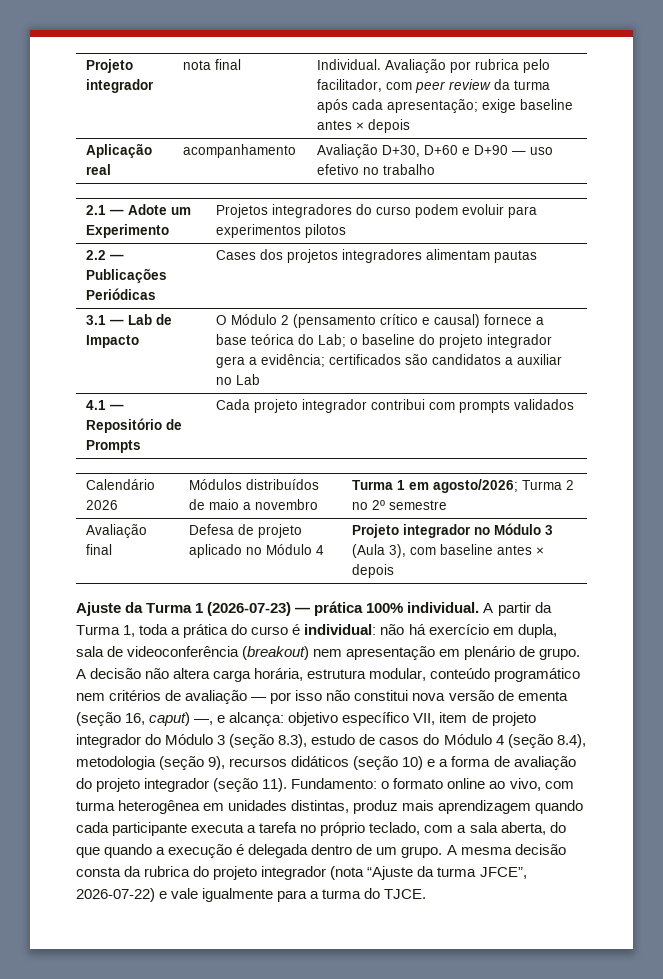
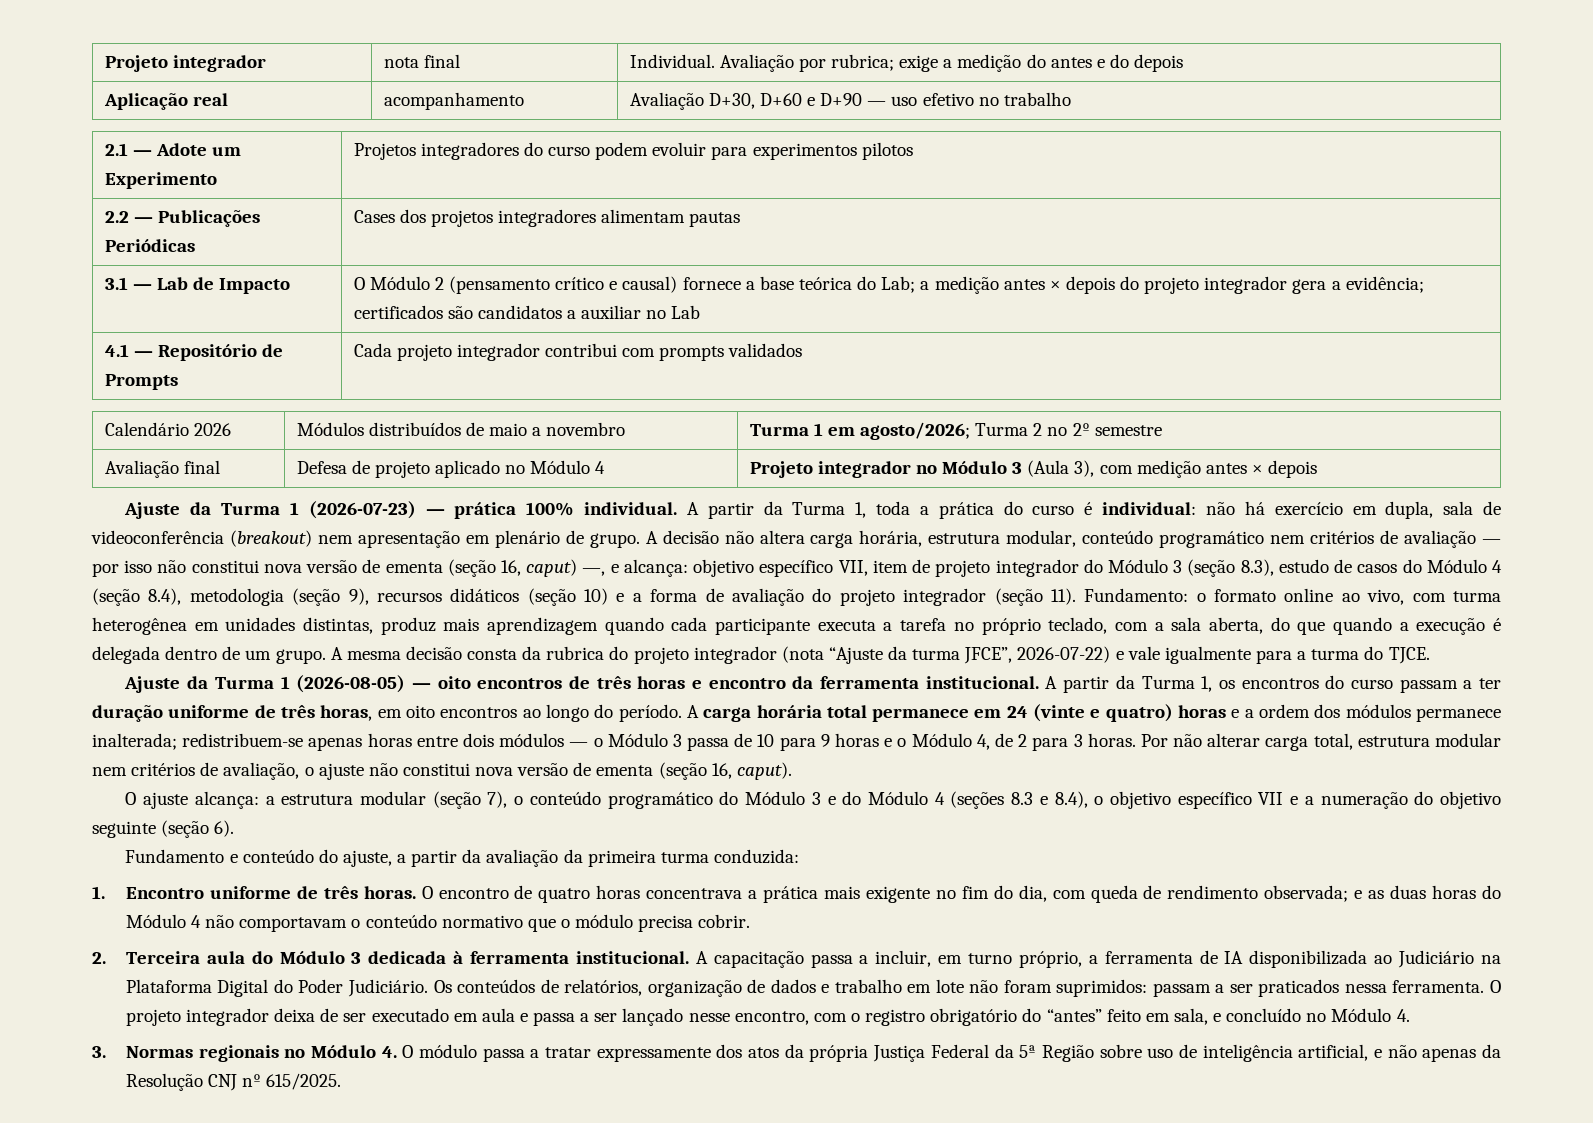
[474,59,550,73] [316,79,550,93] [316,99,573,113] [316,120,364,130] rubrica pelo facilitador, com peer review da turma após cada apresentação; exige baseline antes × -> [831,54,1129,72] rubrica; exige a medição do antes e do
[349,334,415,345] o baseline -> [920,276,1115,294] a medição antes × depois
[439,544,493,555] baseline -> [1136,460,1201,478] medição
(427, 894) none -> [124,675,1502,693] [92,704,1502,722] [92,733,1501,751] [92,762,792,780] [125,791,1501,809] [92,820,235,838] [125,849,799,867] [92,885,1501,903] [125,914,751,932] [92,950,1501,968] [125,979,1502,997] [125,1008,1410,1026] [92,1044,1501,1062] [125,1073,342,1091] // Ajuste da Turma 1 (2026-08-05) — oito encontros de três horas e encontro da ferramenta institucional. A partir da Turma 1, os encontros do curso passam a ter duração uniforme de três horas, em oito encontros ao longo do período. A carga horária total permanece em 24 (vinte e quatro) horas e a ordem dos módulos permanece inalterada; redistribuem-se apenas horas entre dois módulos — o Módulo 3 passa de 10 para 9 horas e o Módulo 4, de 2 para 3 horas. Por não alterar carga total, estrutura modular nem critérios de avaliação, o ajuste não constitui nova versão de ementa (seção 16, caput). // O ajuste alcança: a estrutura modular (seção 7), o conteúdo programático do Módulo 3 e do Módulo 4 (seções 8.3 e 8.4), o objetivo específico VII e a numeração do objetivo seguinte (seção 6). // Fundamento e conteúdo do ajuste, a partir da avaliação da primeira turma conduzida: // 1. Encontro uniforme de três horas. O encontro de quatro horas concentrava a prática mais exigente no fim do dia, com queda de rendimento observada; e as duas horas do Módulo 4 não comportavam o conteúdo normativo que o módulo precisa cobrir. // 2. Terceira aula do Módulo 3 dedicada à ferramenta institucional. A capacitação passa a incluir, em turno próprio, a ferramenta de IA disponibilizada ao Judiciário na Plataforma Digital do Poder Judiciário. Os conteúdos de relatórios, organização de dados e trabalho em lote não foram suprimidos: passam a ser praticados nessa ferramenta. O projeto integrador deixa de ser executado em aula e passa a ser lançado nesse encontro, com o registro obrigatório do “antes” feito em sala, e concluído no Módulo 4. // 3. Normas regionais no Módulo 4. O módulo passa a tratar expressamente dos atos da própria Justiça Federal da 5ª Região sobre uso de inteligência artificial, e não apenas da Resolução CNJ nº 615/2025.

